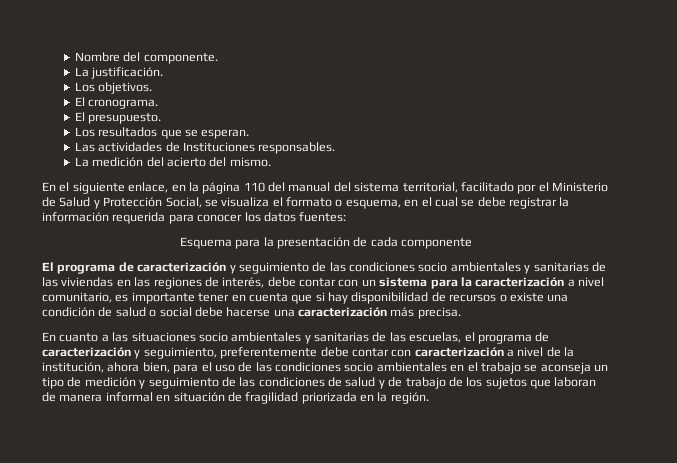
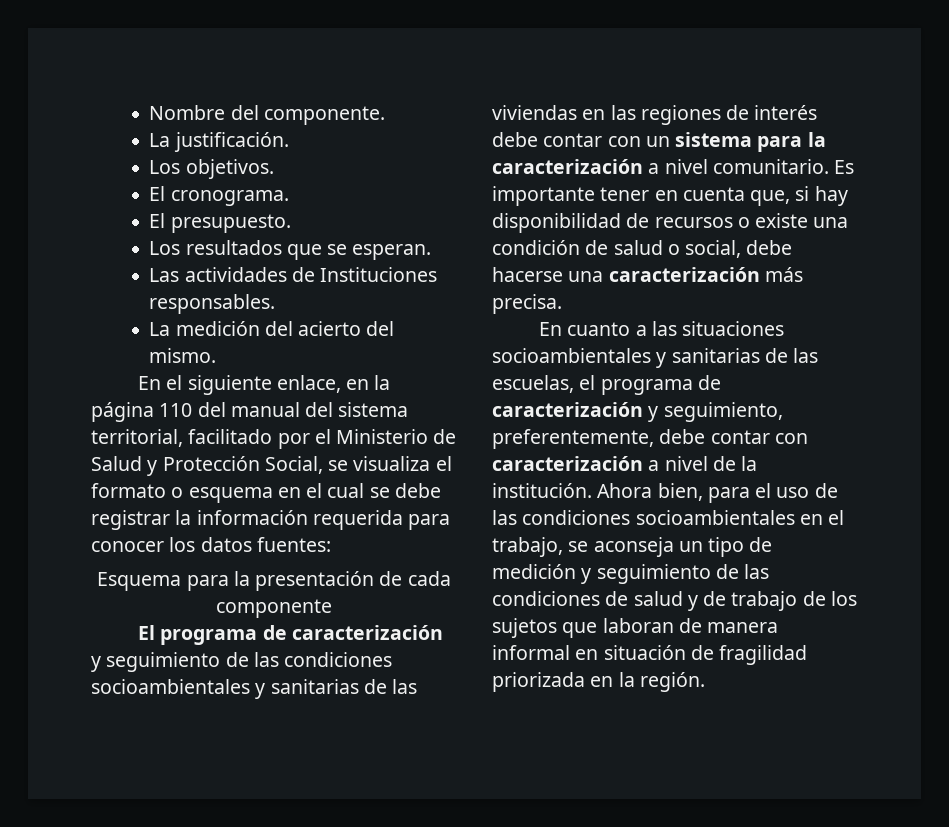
[345,199,401,209] esquema, -> [188,487,273,503] esquema
[418,262,521,272] socio ambientales -> [91,679,250,694] socioambientales
[222,277,265,288] interés, -> [754,105,818,120] interés
[42,292,129,303] comunitario, es -> [712,159,855,174] comunitario. Es
[291,294,313,304] que -> [750,190,791,206] que,
[159,307,192,317] social -> [685,240,742,258] social,
[198,332,302,342] socio ambientales -> [492,348,651,363] socioambientales
[220,347,318,359] preferentemente -> [492,429,654,449] preferentemente,
[42,362,140,373] institución, ahora -> [492,483,653,498] institución. Ahora
[344,362,521,374] socio ambientales en el trabajo -> [635,510,845,525] [492,537,563,557] socioambientales en el trabajo,

